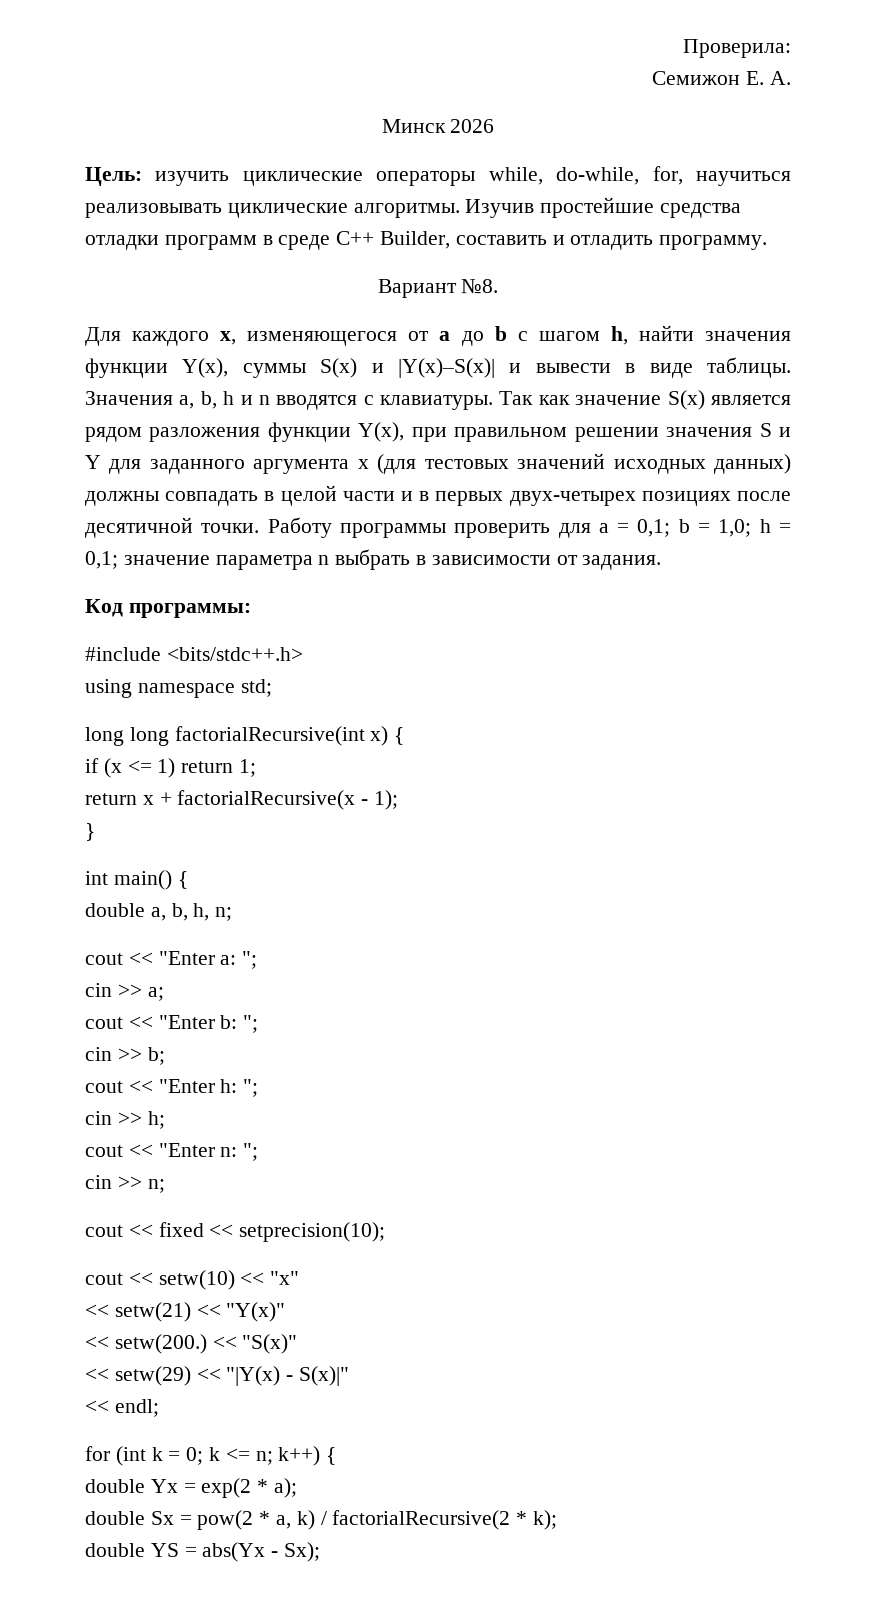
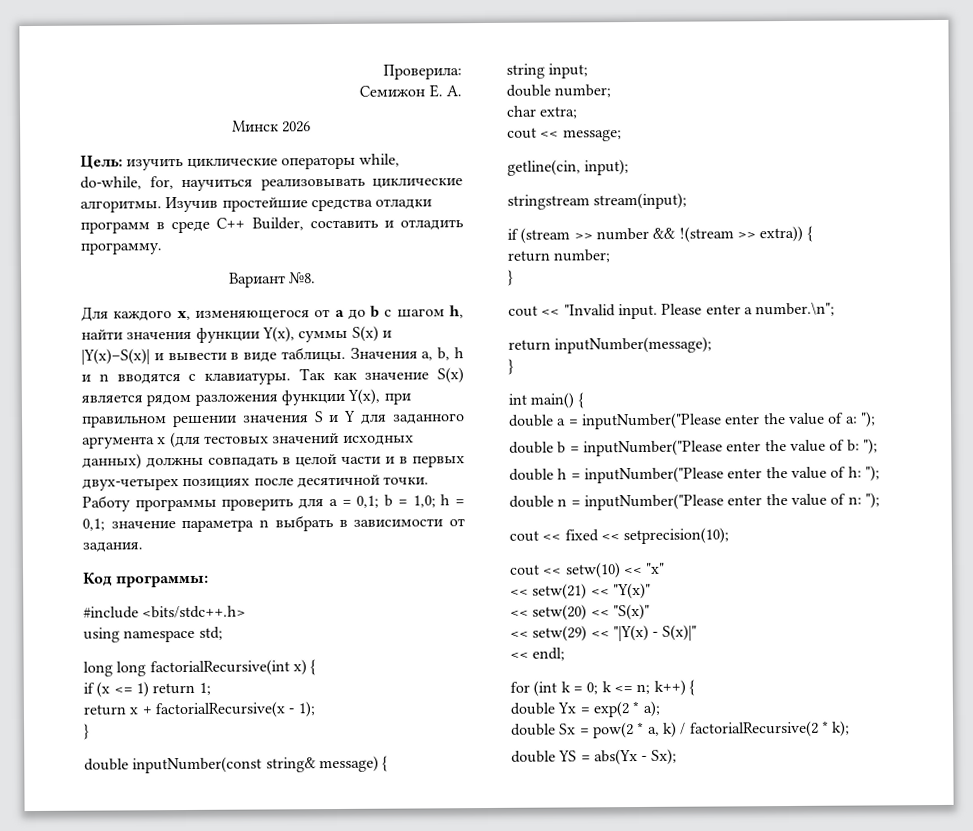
[85,870,188,890] [85,903,233,921] [85,951,258,969] [85,983,164,1001] [85,1015,259,1033] [85,1047,165,1065] [85,1079,259,1097] [85,1111,165,1129] [85,1143,259,1161] [85,1175,165,1193] int main() { // double a, b, h, n; // cout << "Enter a: "; // cin >> a; // cout << "Enter b: "; // cin >> b; // cout << "Enter h: "; // cin >> h; // cout << "Enter n: "; // cin >> n; -> [84,755,389,774] [506,63,589,79] [506,84,612,98] [506,105,579,119] [507,127,622,142] [507,159,630,176] [507,192,688,210] [507,225,813,244] [507,249,611,263] [508,269,514,286] [508,301,836,320] [508,336,713,354] [508,358,514,375] [508,392,584,409] [508,411,876,430] [509,438,878,457] [509,465,880,484] [509,492,880,511] double inputNumber(const string& message) { // string input; // double number; // char extra; // cout << message; // getline(cin, input); // stringstream stream(input); // if (stream >> number && !(stream >> extra)) { // return number; // } // cout << "Invalid input. Please enter a number.\n"; // return inputNumber(message); // } // int main() { // double a = inputNumber("Please enter the value of a: "); // double b = inputNumber("Please enter the value of b: "); // double h = inputNumber("Please enter the value of h: "); // double n = inputNumber("Please enter the value of n: ");
[114,1334,207,1354] setw(200.) -> [532,604,588,621] setw(20)

